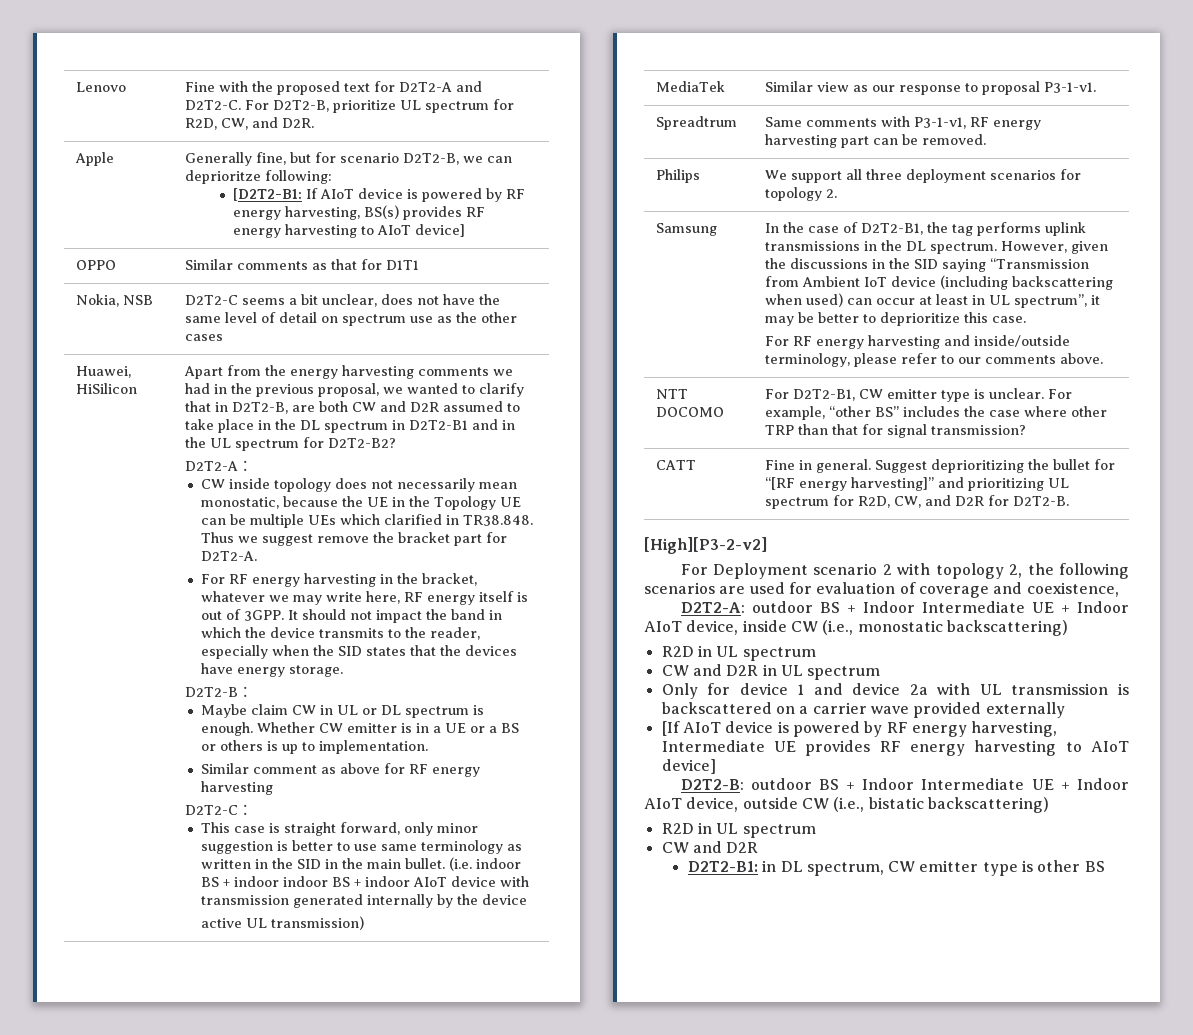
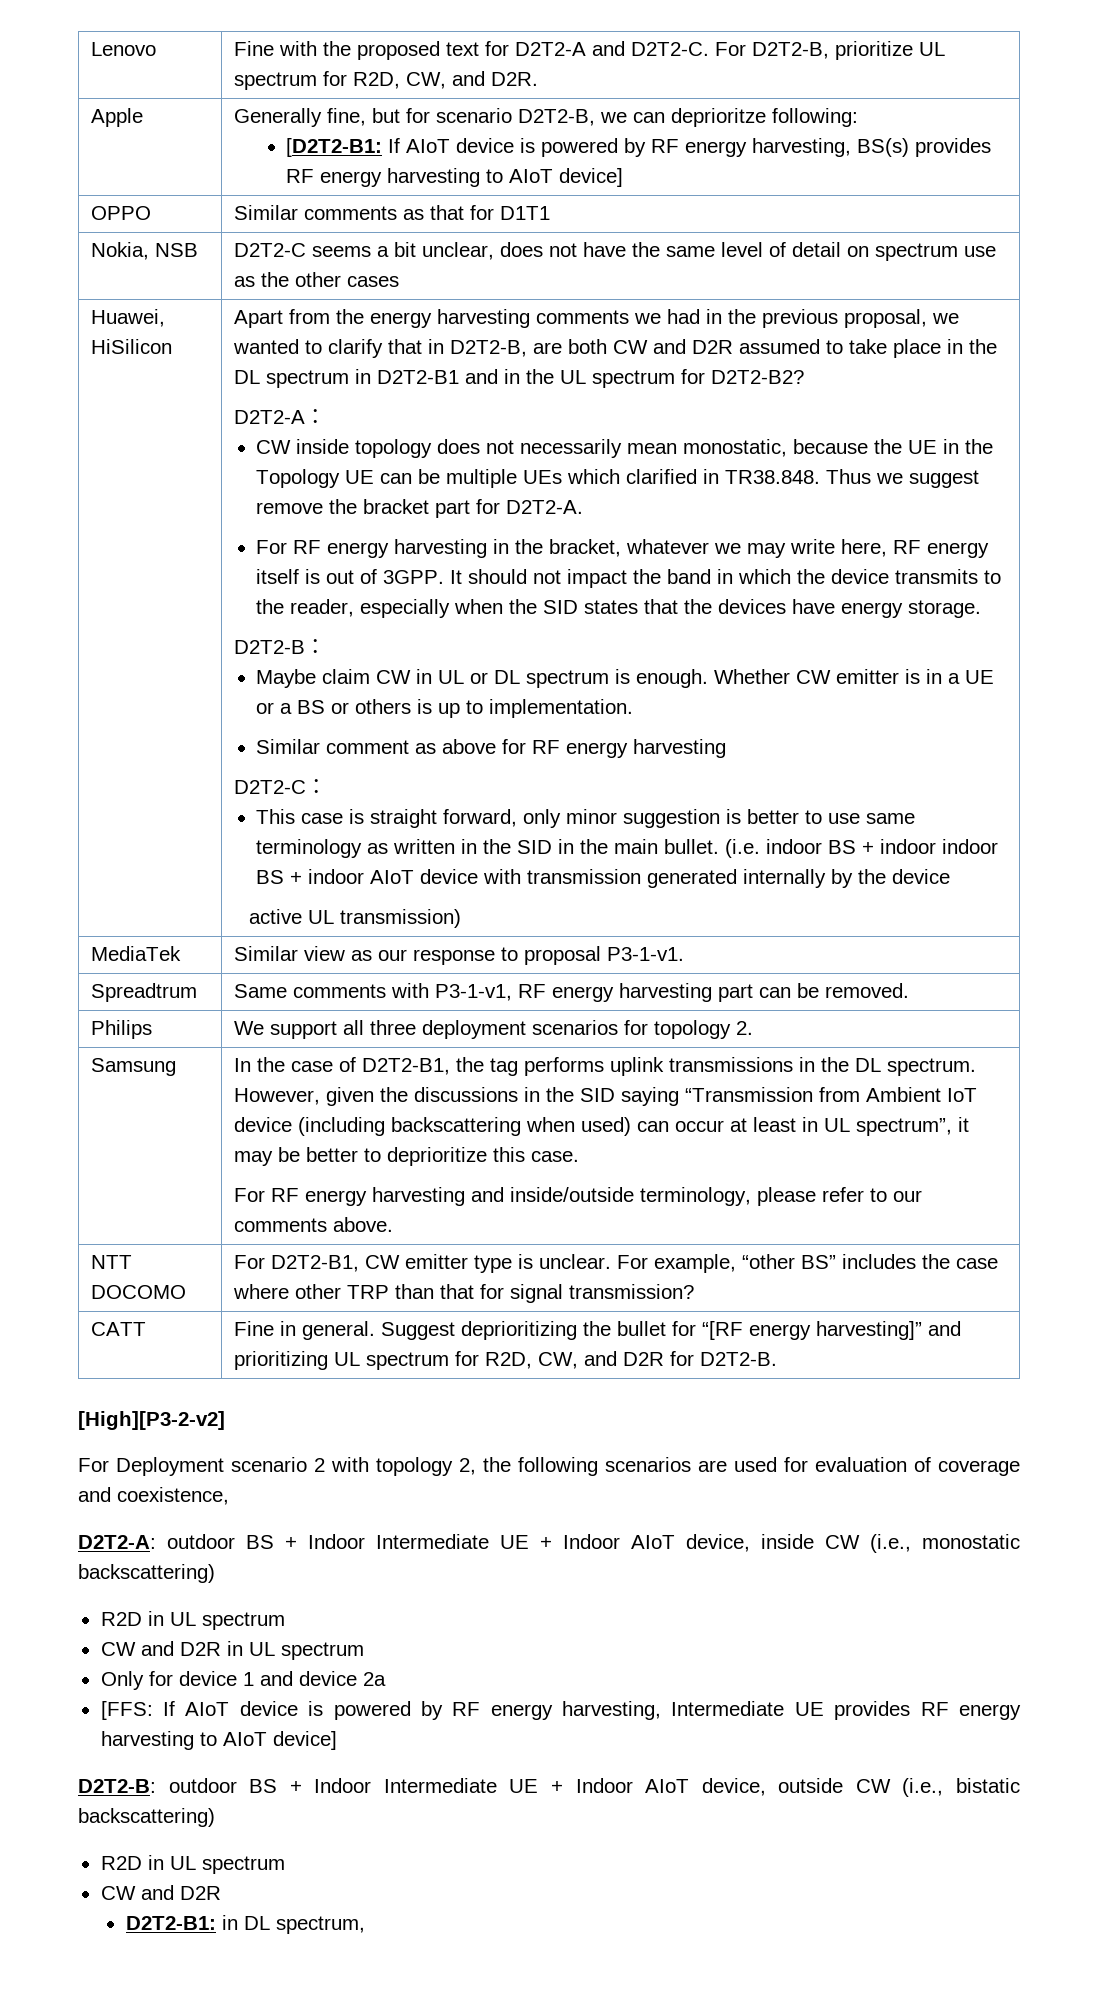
[937,683,1129,695] [661,702,1065,718] [661,721,680,736] with UL transmission is backscattered on a carrier wave provided externally // [If -> [100,1701,175,1720] // [FFS: If
[888,860,1105,876] CW emitter type is other BS -> (365, 1925) none

